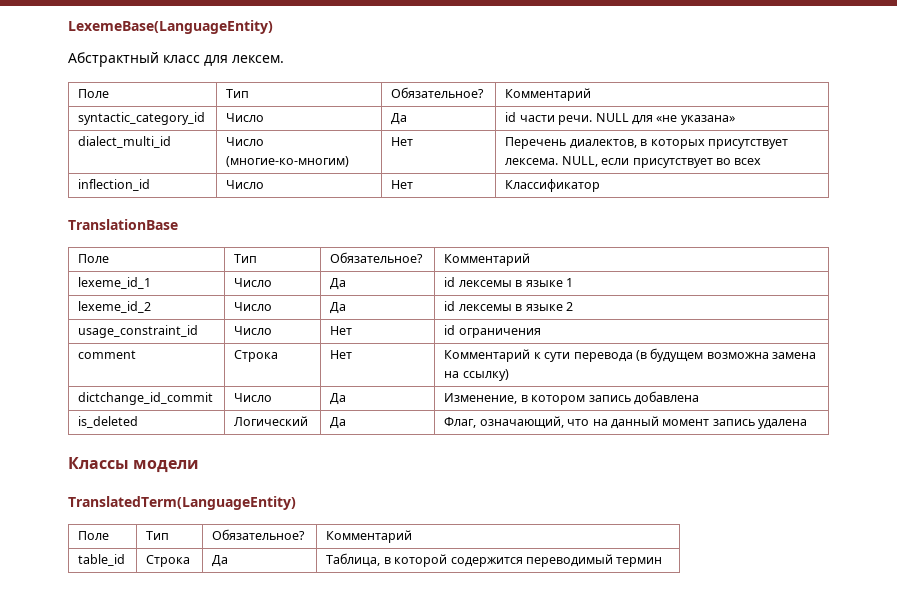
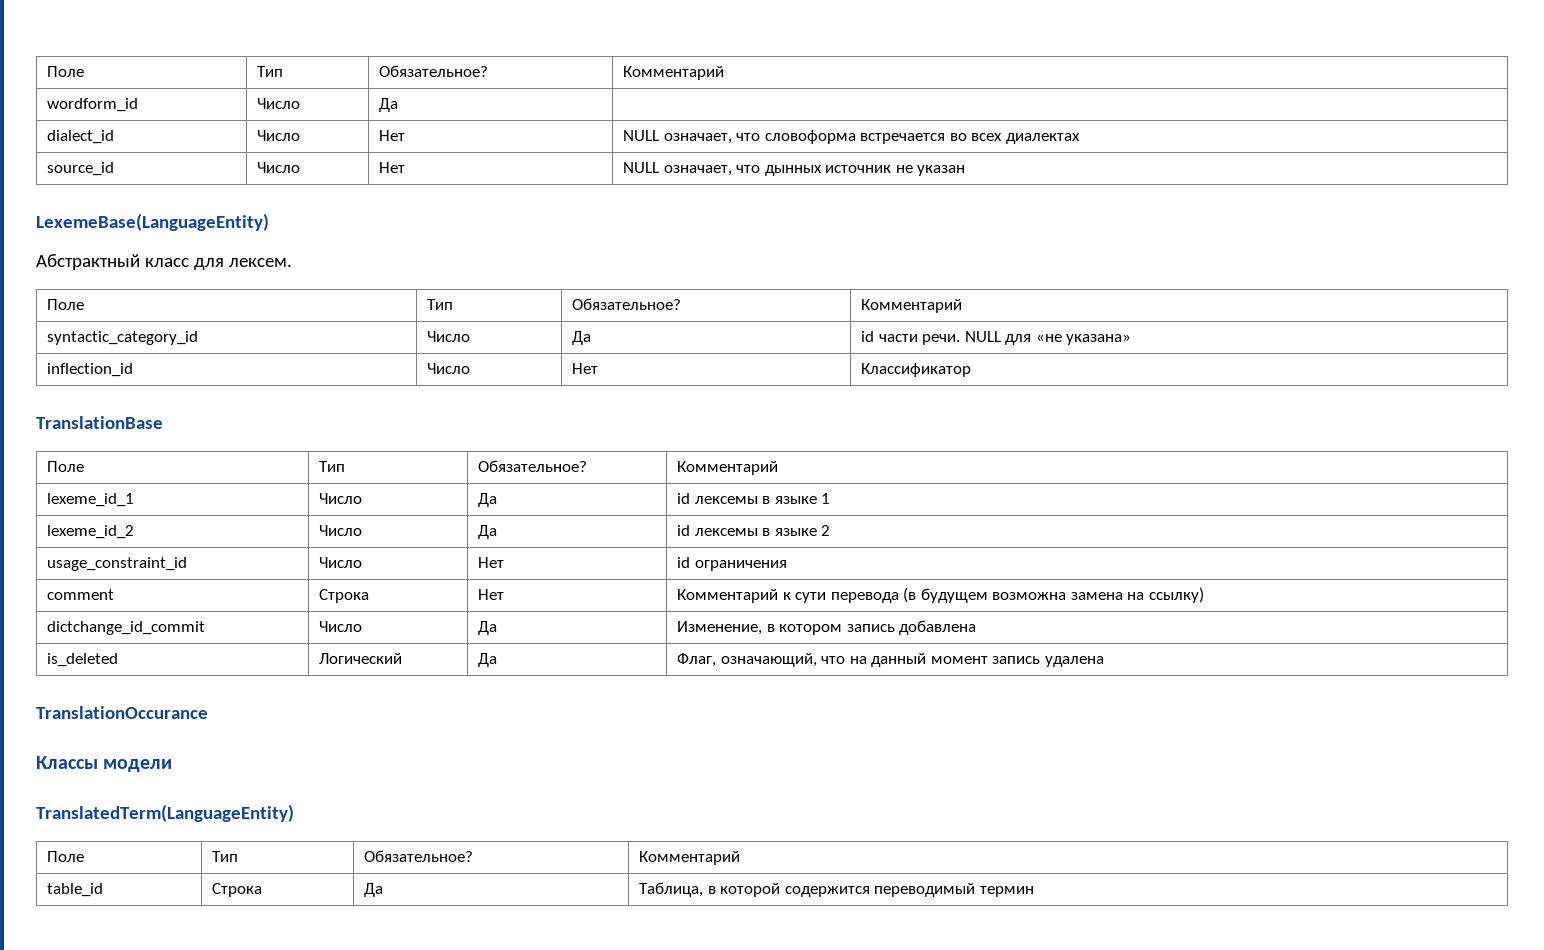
(68, 27) none -> [47,66,85,77] [257,66,284,77] [379,65,489,77] [623,66,725,80] [47,98,139,112] [257,98,301,109] [379,98,399,112] [47,130,115,144] [257,130,301,141] [379,130,406,141] [623,130,1080,144] [47,162,115,176] [257,162,301,173] [379,162,406,173] [623,162,966,176] Поле | Тип | Обязательное? | Комментарий // wordform_id | Число | Да | // dialect_id | Число | Нет | NULL означает, что словоформа встречается во всех диалектах // source_id | Число | Нет | NULL означает, что дынных источник не указан //
[78,136,172,148] [226,137,265,146] [226,156,350,167] [391,137,414,146] [505,137,788,149] [505,156,762,168] // dialect_multi_id | Число (многие-ко-многим) | Нет | Перечень диалектов, в которых присутствует лексема. NULL, если присутствует во всех -> (1132, 339) none
(808, 424) none -> [36,706,208,719] // TranslationOccurance

